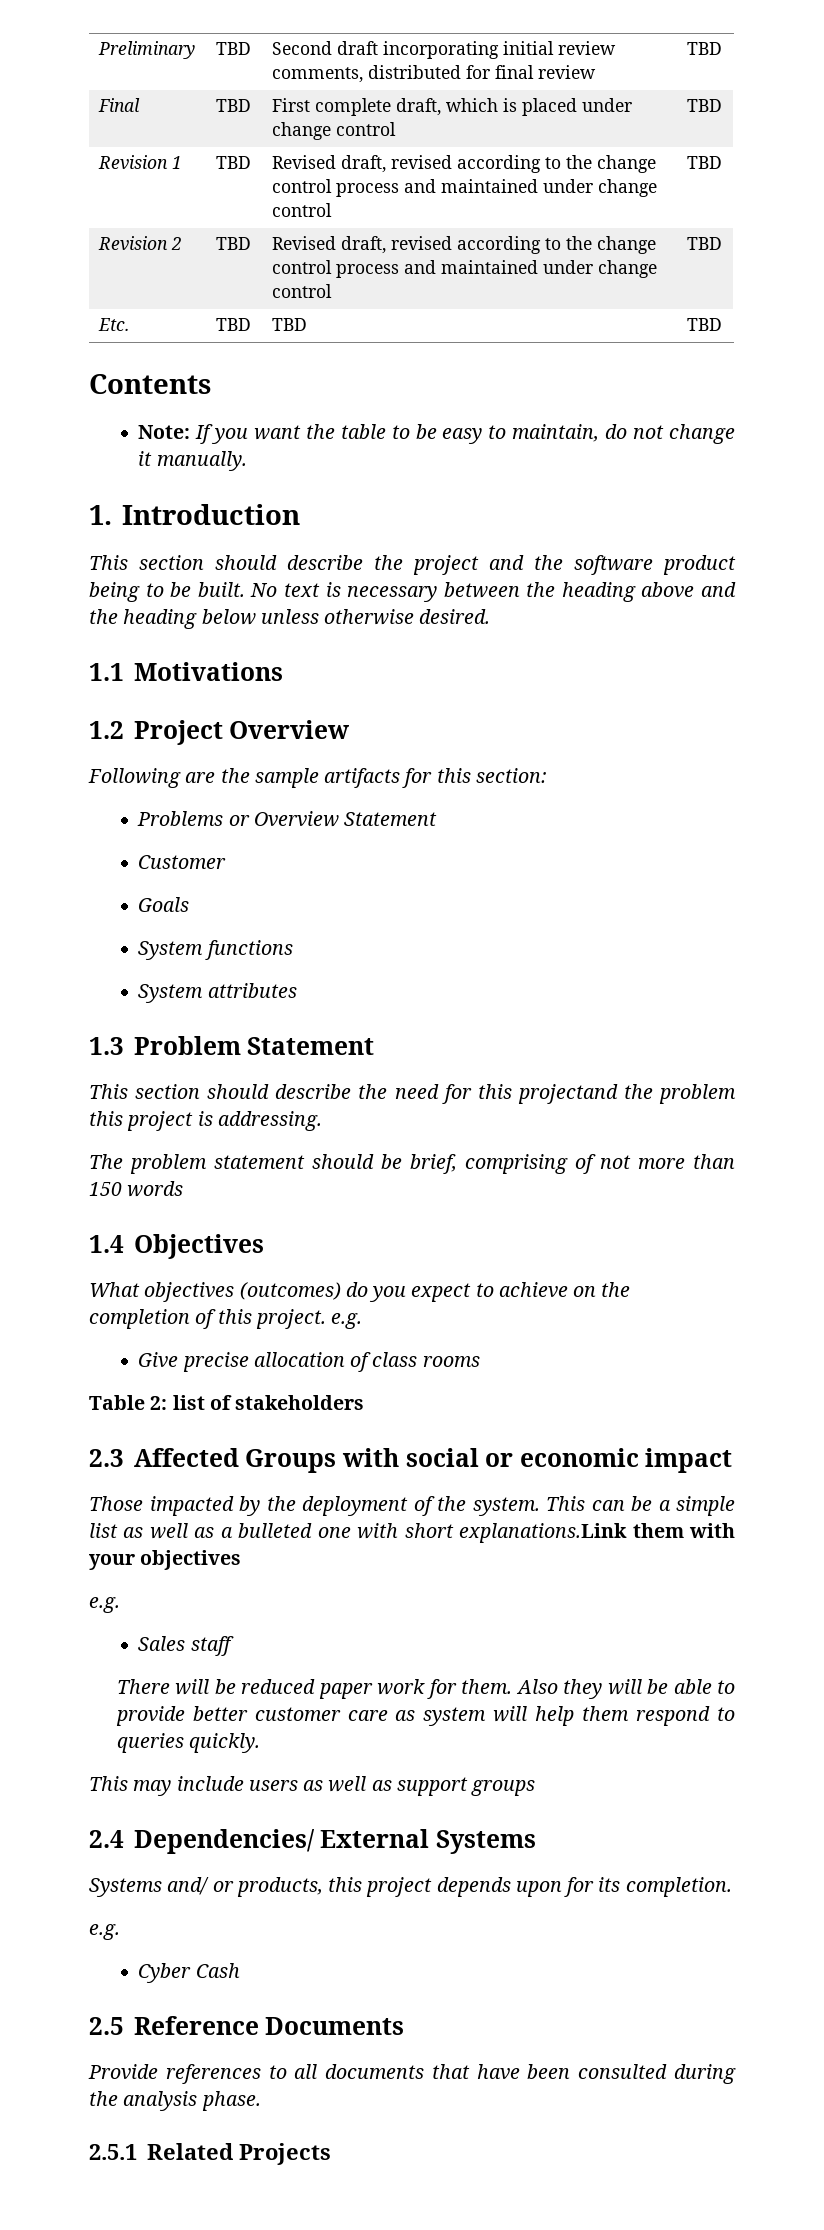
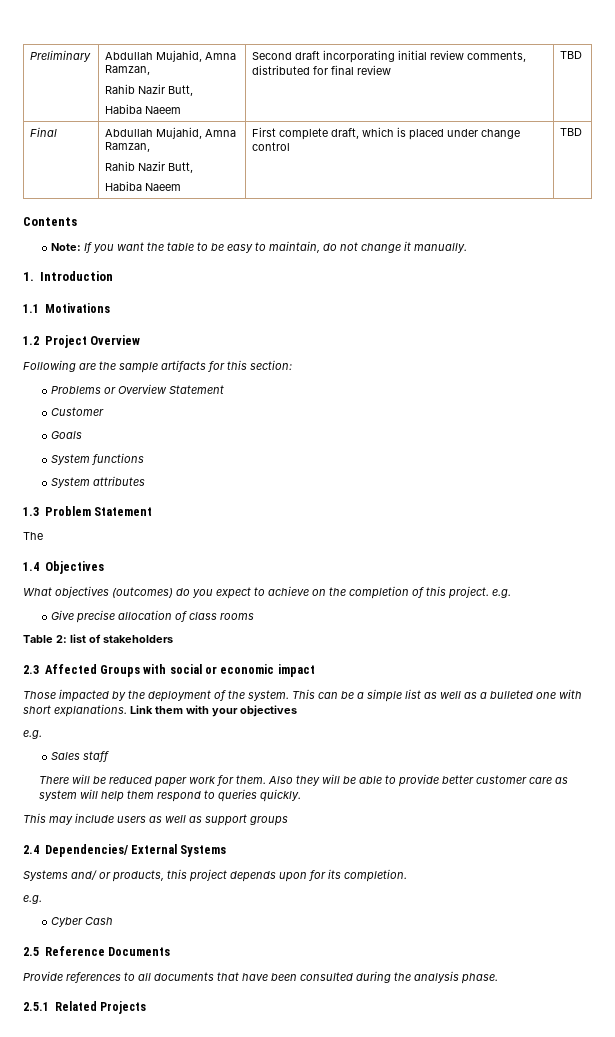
[216,42,252,55] TBD -> [105,50,237,62] [105,65,151,75] [105,84,194,96] [105,104,182,114] Abdullah Mujahid, Amna Ramzan, // Rahib Nazir Butt, // Habiba Naeem
[216,99,252,112] TBD -> [105,127,237,139] [105,142,151,152] [105,161,194,173] [105,181,182,191] Abdullah Mujahid, Amna Ramzan, // Rahib Nazir Butt, // Habiba Naeem
[98,155,183,169] [216,156,252,169] [272,155,657,173] [272,179,658,197] [272,203,333,217] [687,156,723,169] [98,236,183,250] [216,237,252,250] [272,236,657,254] [272,260,658,278] [272,284,333,298] [687,237,723,250] [98,318,130,331] [216,318,252,331] [272,318,308,331] [687,318,723,331] // Revision 1 | TBD | Revised draft, revised according to the change control process and maintained under change control | TBD // Revision 2 | TBD | Revised draft, revised according to the change control process and maintained under change control | TBD // Etc. | TBD | TBD | TBD -> (583, 132) none
[89,555,736,575] [89,582,736,602] [89,609,491,629] // This section should describe the project and the software product being to be built. No text is necessary between the heading above and the heading below unless otherwise desired. -> (113, 276) none
[89,1084,737,1104] [89,1111,322,1131] [89,1154,735,1174] [89,1181,184,1197] This section should describe the need for this projectand the problem this project is addressing. // The problem statement should be brief, comprising of not more than 150 words -> [23,532,43,540] The
[459,1523,628,1543] explanations.Link -> [54,704,153,717] explanations. Link

